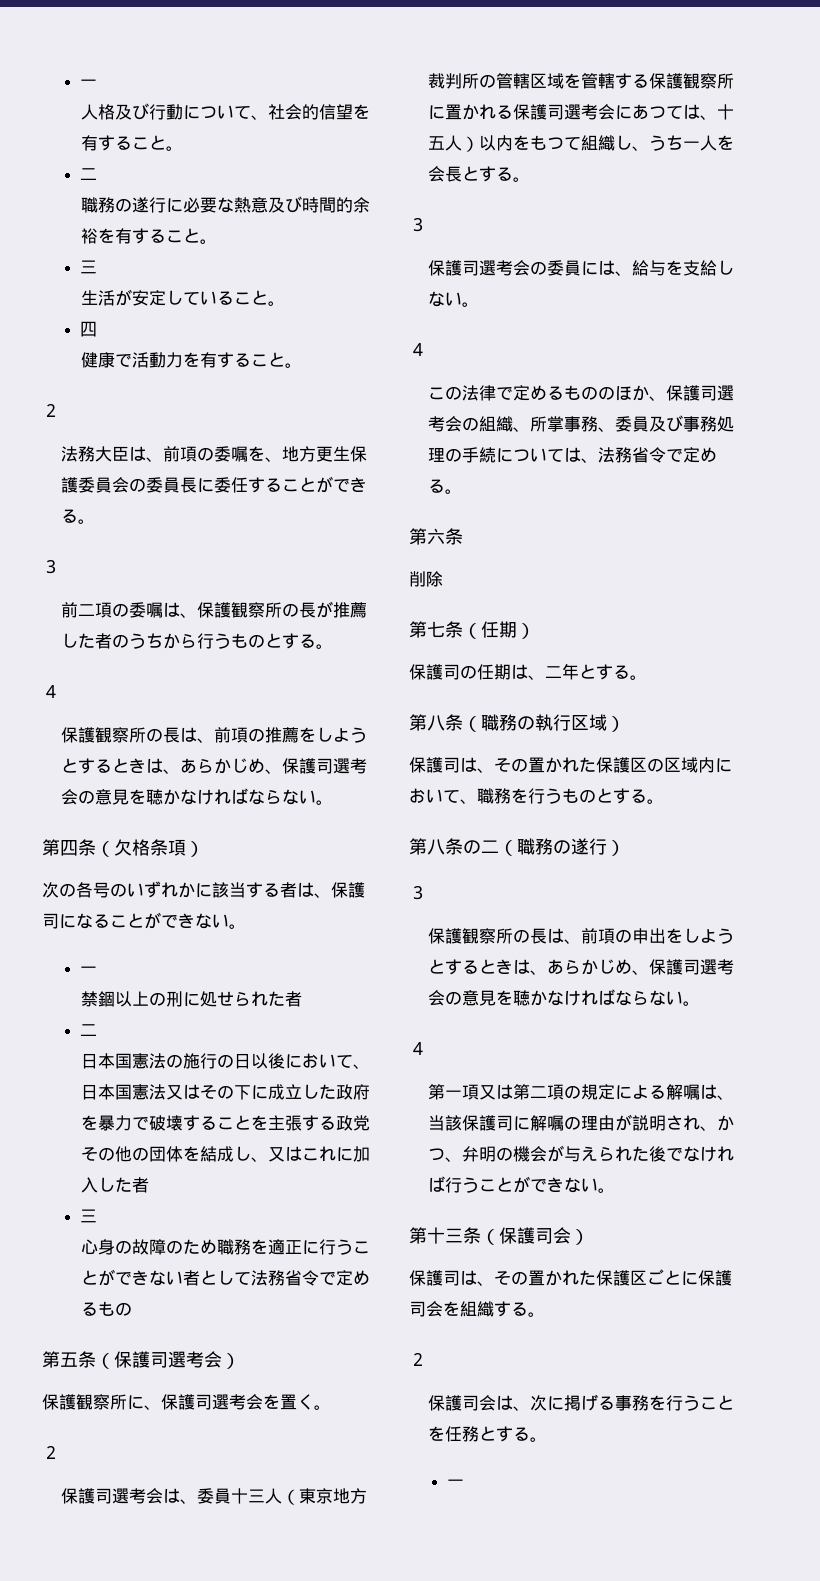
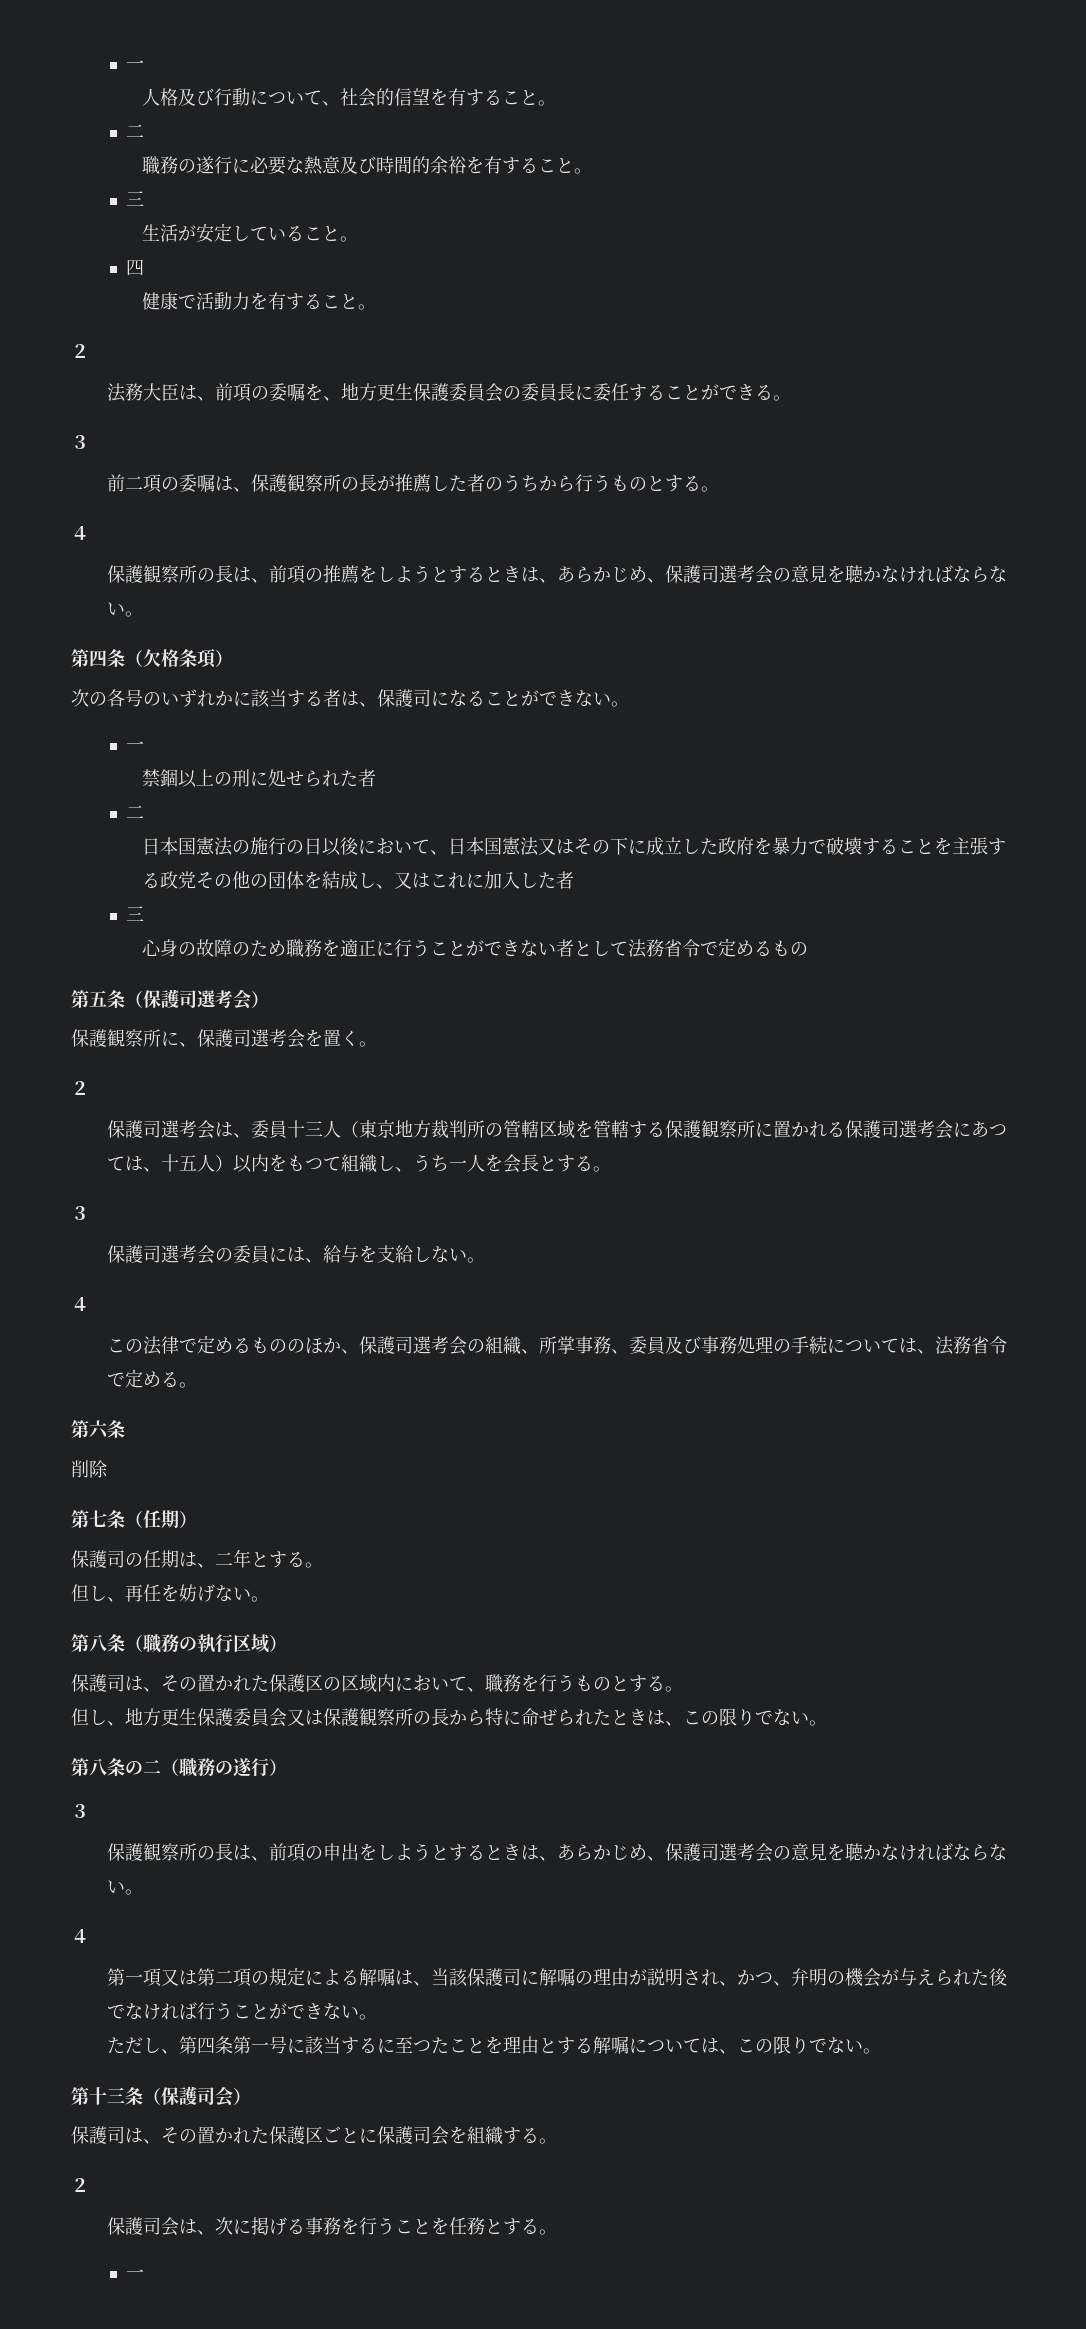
(647, 677) none -> [71,1584,269,1602] // 但し、再任を妨げない。
(664, 801) none -> [71,1708,827,1727] // 但し、地方更生保護委員会又は保護観察所の長から特に命ぜられたときは、この限りでない。
(616, 1190) none -> [106,2036,881,2055] // ただし、第四条第一号に該当するに至つたことを理由とする解嘱については、この限りでない。

